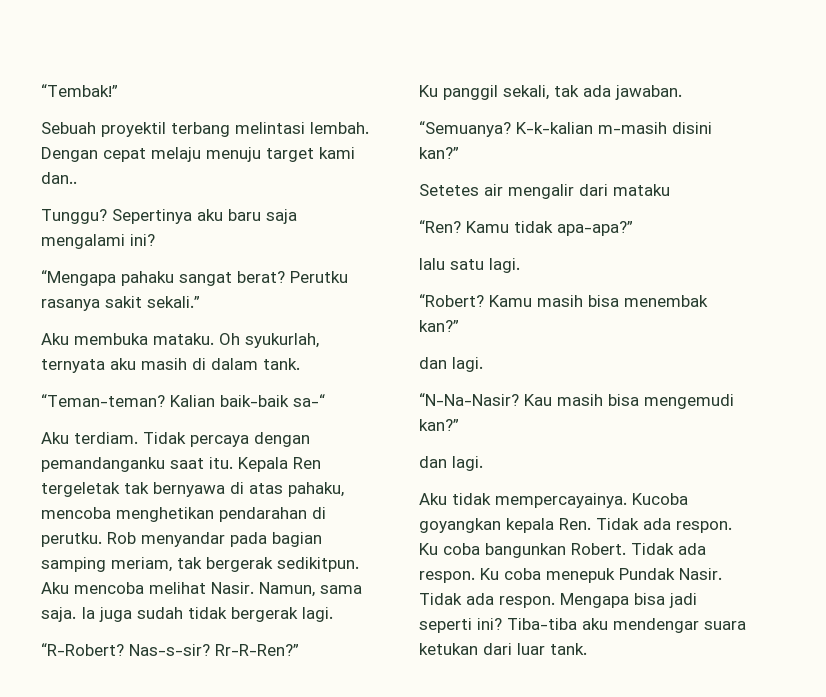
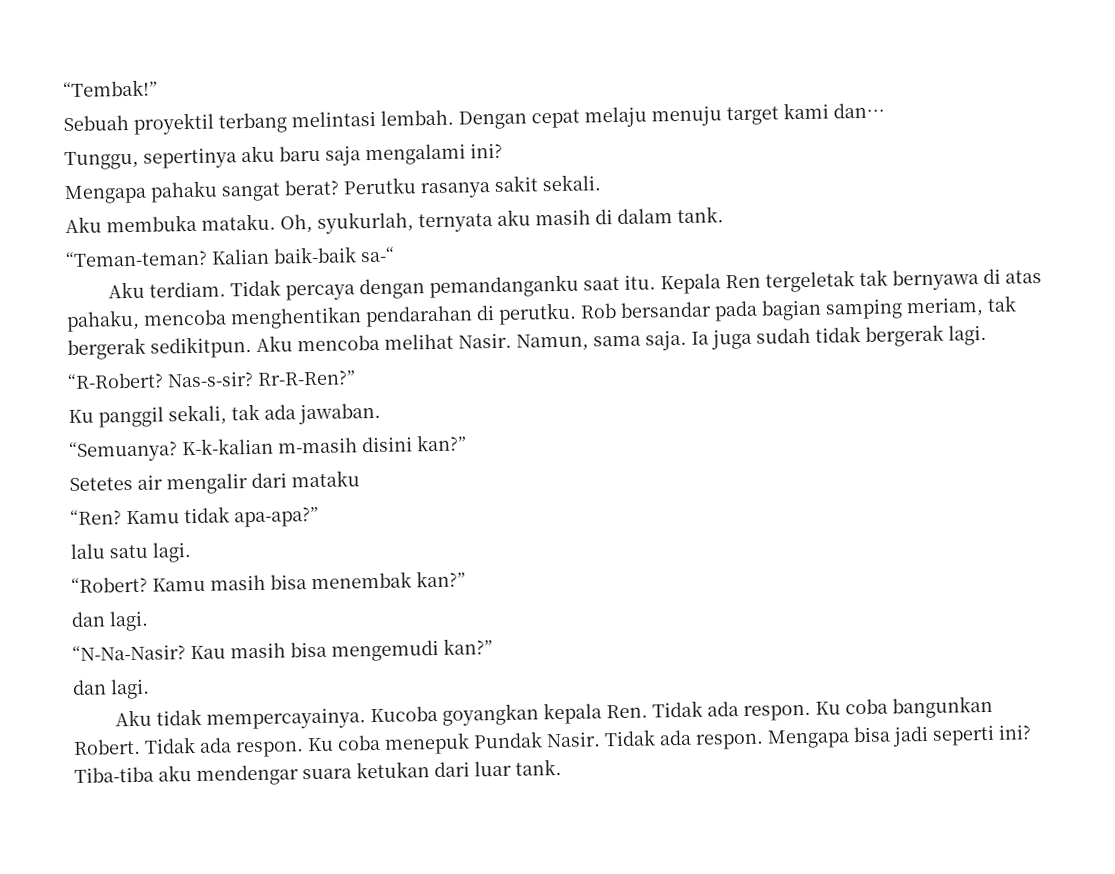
[41,172,77,184] [41,209,192,224] dan.. // Tunggu? Sepertinya -> [833,102,885,119] [64,147,237,171] dan… // Tunggu, sepertinya
[41,270,116,286] “Mengapa -> [64,184,147,205] Mengapa
[147,296,200,308] sekali.” -> [542,174,601,192] sekali.
[219,333,240,345] Oh -> [280,213,313,234] Oh,
[116,507,214,522] menghetikan -> [230,306,362,330] menghentikan
[141,532,225,547] menyandar -> [620,301,712,318] bersandar

